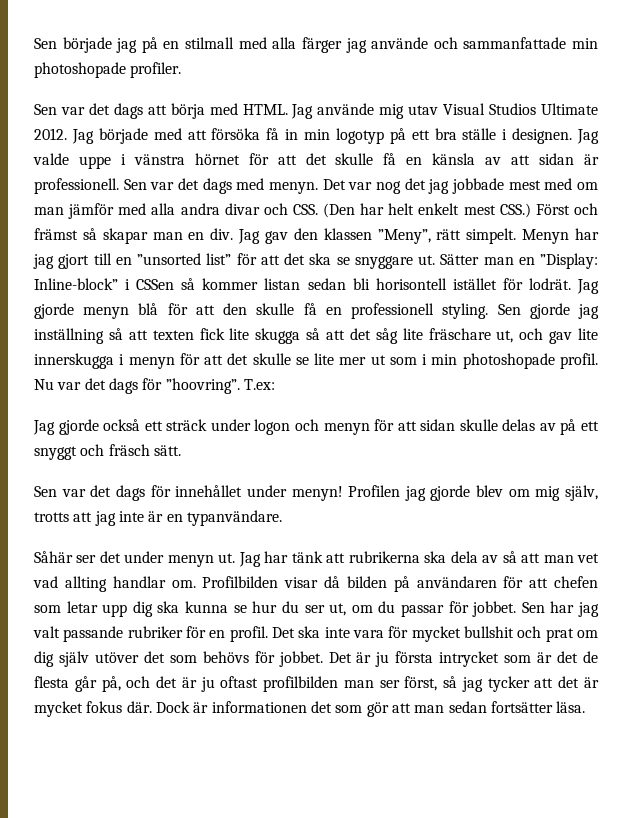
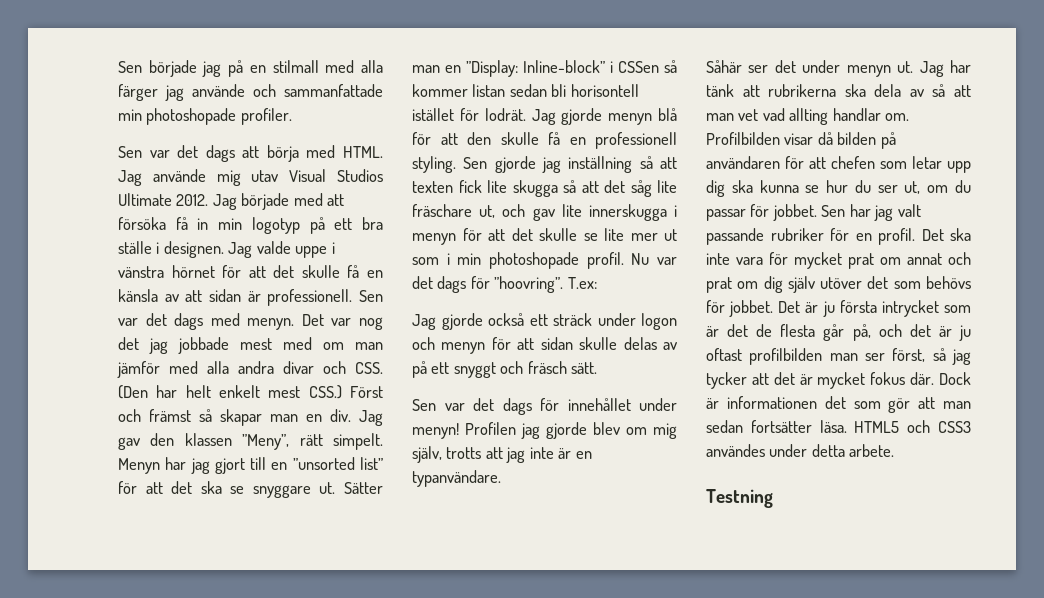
[463,626,514,638] bullshit -> [848,253,942,269] prat om annat
(586, 707) none -> [854,420,971,433] [706,444,895,457] [706,489,773,508] HTML5 och CSS3 användes under detta arbete. // Testning

